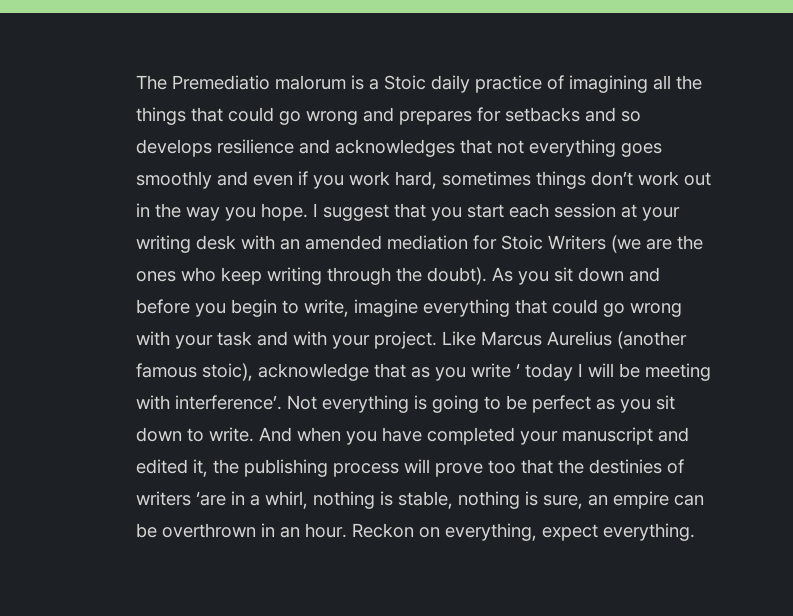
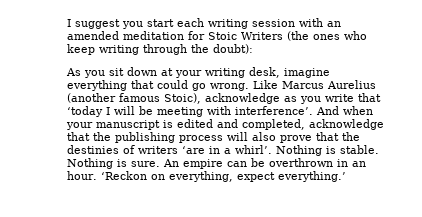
[135,75,702,93] [135,107,641,125] [135,139,662,157] [135,171,711,189] [135,203,308,221] The Premediatio malorum is a Stoic daily practice of imagining all the things that could go wrong and prepares for setbacks and so develops resilience and acknowledges that not everything goes smoothly and even if you work hard, sometimes things don’t work out in the way you hope. -> (67, 23) none
[393,203,426,218] that -> (121, 24) none
[553,203,680,221] [135,235,236,253] session at your writing desk -> [208,19,296,29] writing session
[386,235,468,250] mediation -> [123,31,185,40] meditation
[610,235,703,253] (we are the -> [287,31,310,41] (the
[426,267,487,285] doubt). -> [213,44,254,54] doubt): //
[628,267,660,282] [135,299,349,317] and before you begin to write, -> [161,67,281,78] at your writing desk,
[629,303,682,317] [135,331,437,349] wrong with your task and with your project. -> [210,83,250,91] wrong.
[201,363,406,381] stoic), acknowledge that -> [164,93,281,104] Stoic), acknowledge
[515,363,573,381] ‘ today -> [358,93,382,102] [67,106,104,117] that ‘today
[286,395,675,413] [135,427,689,445] [135,459,208,477] Not everything is going to be perfect as you sit down to write. And when you have completed your manuscript and edited it, -> [316,106,374,115] [66,119,385,130] [67,132,91,141] And when your manuscript is edited and completed, acknowledge that
[434,460,516,477] prove too -> [252,132,313,143] also prove
[264,491,608,509] whirl, nothing is stable, nothing is sure, an -> [235,145,380,156] [67,158,180,169] whirl’. Nothing is stable. Nothing is sure. An
[351,523,414,538] Reckon -> [101,171,148,180] ‘Reckon
[602,523,695,541] everything. -> [278,171,347,182] everything.’

